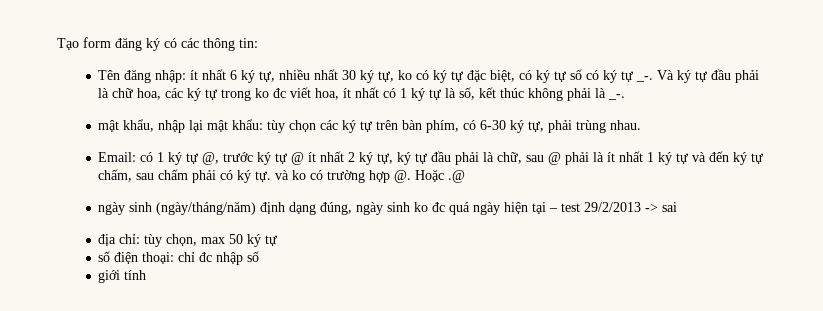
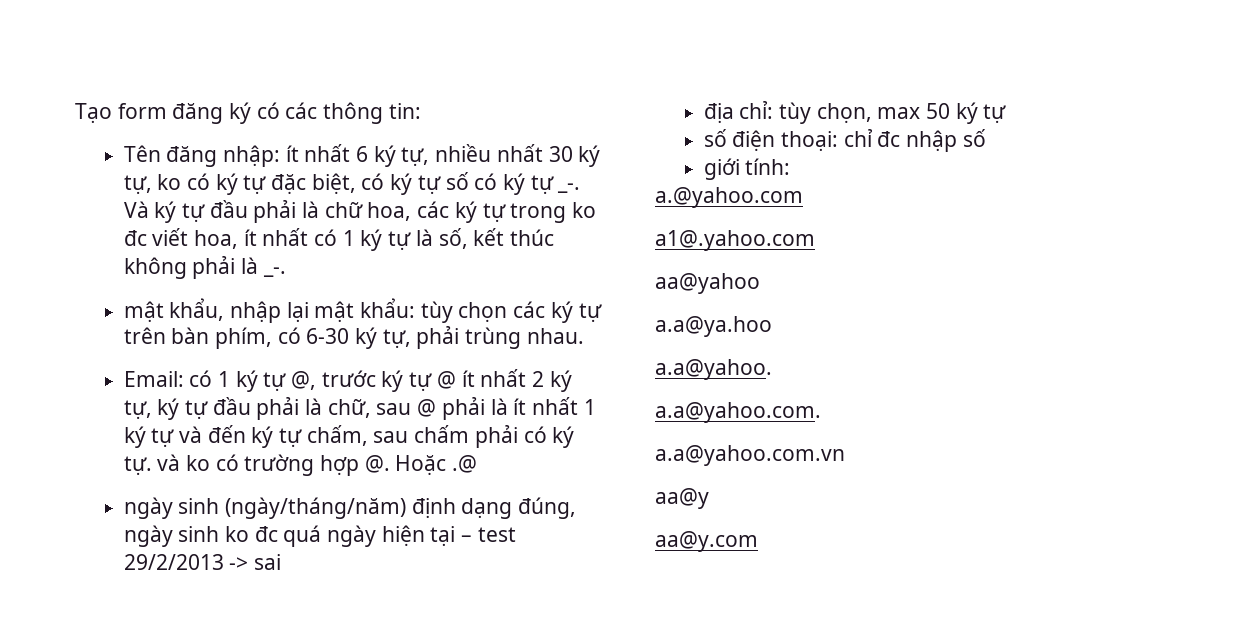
[124,270,147,280] tính -> [745,158,791,175] [655,187,803,208] [655,230,815,251] [655,273,760,294] [655,316,772,337] [655,359,772,380] [655,402,821,423] [655,445,845,466] [655,488,709,509] [655,531,758,552] tính: // a.@yahoo.com // a1@.yahoo.com // aa@yahoo // a.a@ya.hoo // a.a@yahoo. // a.a@yahoo.com. // a.a@yahoo.com.vn // aa@y // aa@y.com

